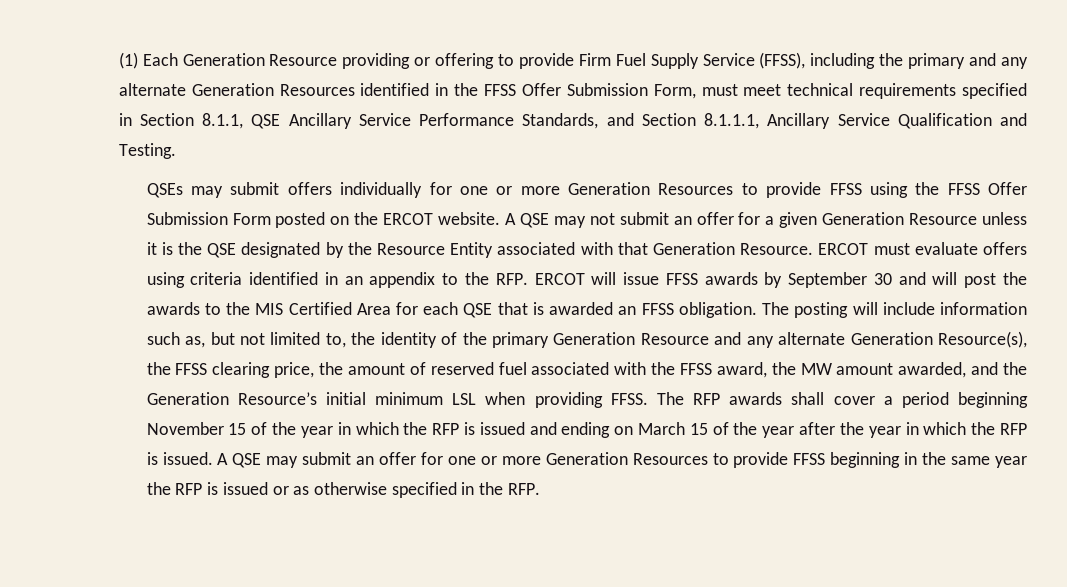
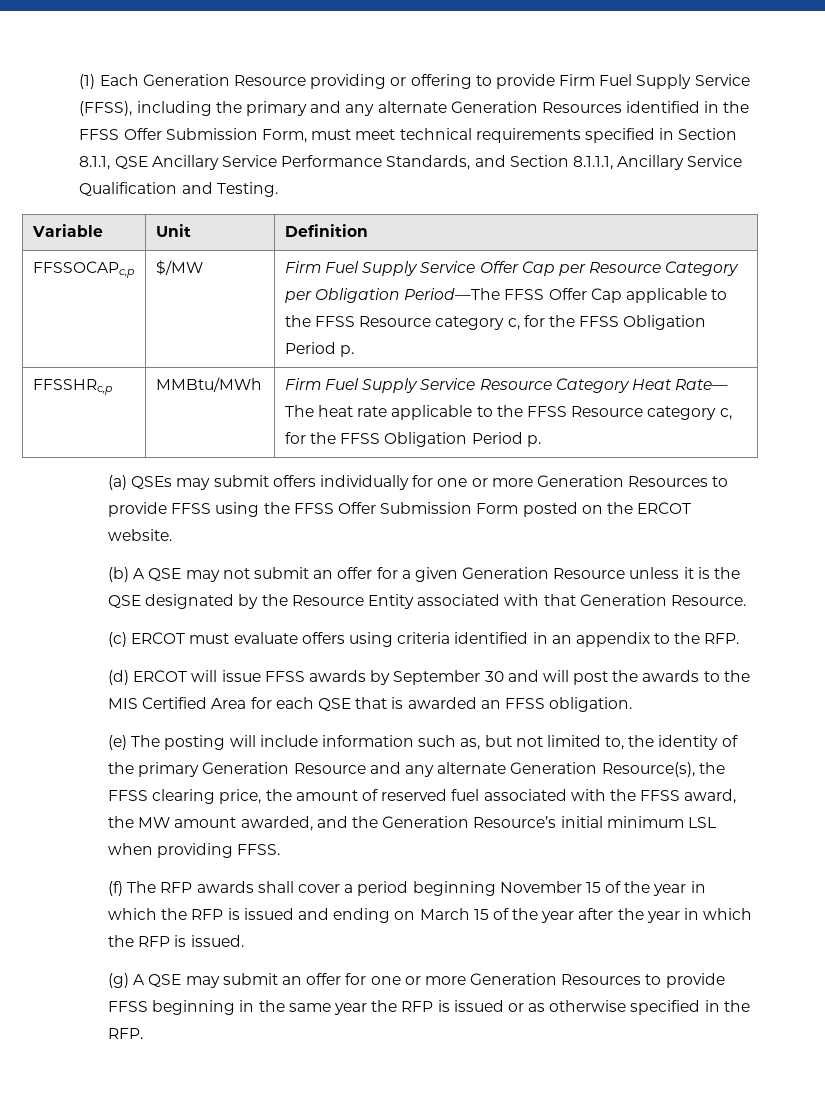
(176, 151) // -> [31,224,103,237] [155,224,191,237] [284,224,368,237] [32,261,134,278] [155,260,203,275] [284,261,740,276] [284,288,728,303] [284,315,707,330] [284,342,355,357] [32,379,112,395] [155,377,262,392] [284,378,729,393] [284,405,732,420] [284,432,541,447] [108,475,128,490] // Variable | Unit | Definition // FFSSOCAPc,p | $/MW | Firm Fuel Supply Service Offer Cap per Resource Category per Obligation Period—The FFSS Offer Cap applicable to the FFSS Resource category c, for the FFSS Obligation Period p. // FFSSHRc,p | MMBtu/MWh | Firm Fuel Supply Service Resource Category Heat Rate— The heat rate applicable to the FFSS Resource category c, for the FFSS Obligation Period p. // (a)
(501, 218) none -> [108,567,130,582] // (b)
(814, 249) none -> [108,632,128,647] // (c)
(528, 279) none -> [108,670,130,685] // (d)
(757, 310) none -> [108,735,128,750] // (e)
(648, 399) none -> [108,881,124,896] // (f)
(213, 458) none -> [108,973,130,988] // (g)

